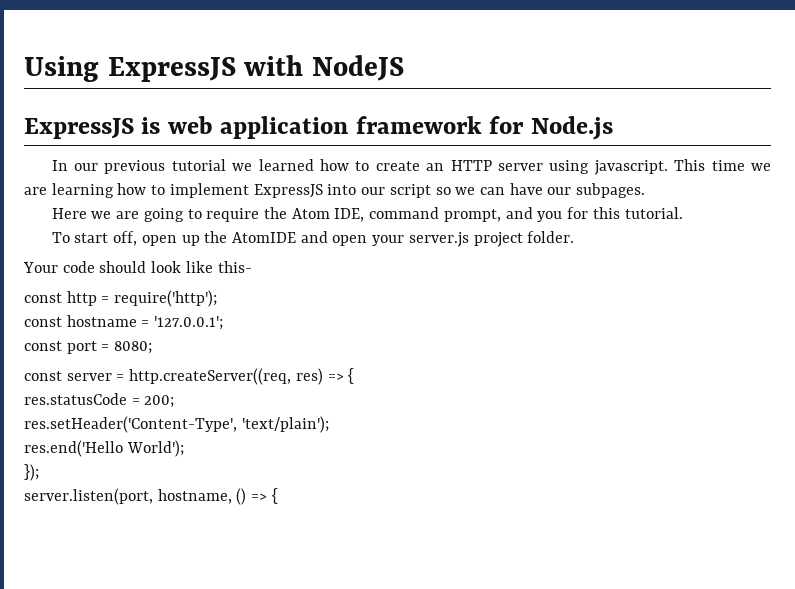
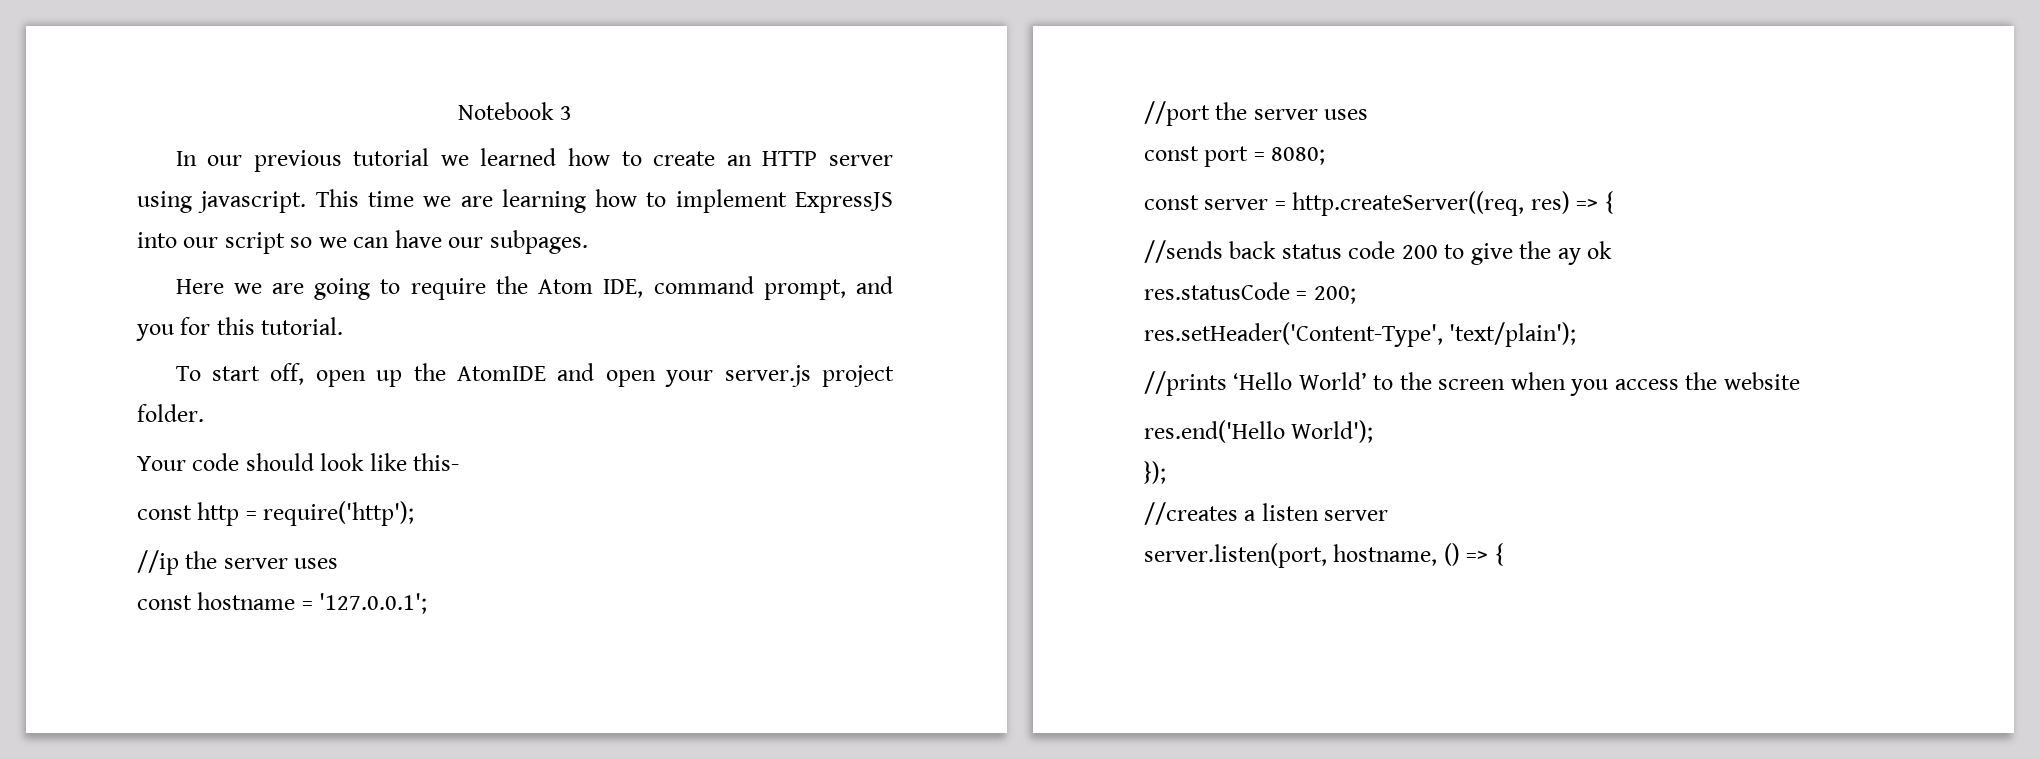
[24,55,404,82] [24,116,613,140] Using ExpressJS with NodeJS // ExpressJS is web application framework for Node.js -> [458,102,572,120] Notebook 3
(218, 298) none -> [137,550,339,575] // //ip the server uses
(224, 323) none -> [1144,101,1369,126] // //port the server uses
(355, 376) none -> [1144,240,1613,265] // //sends back status code 200 to give the ay ok
(329, 424) none -> [1144,371,1800,396] // //prints ‘Hello World’ to the screen when you access the website
(39, 472) none -> [1144,502,1389,525] // //creates a listen server

